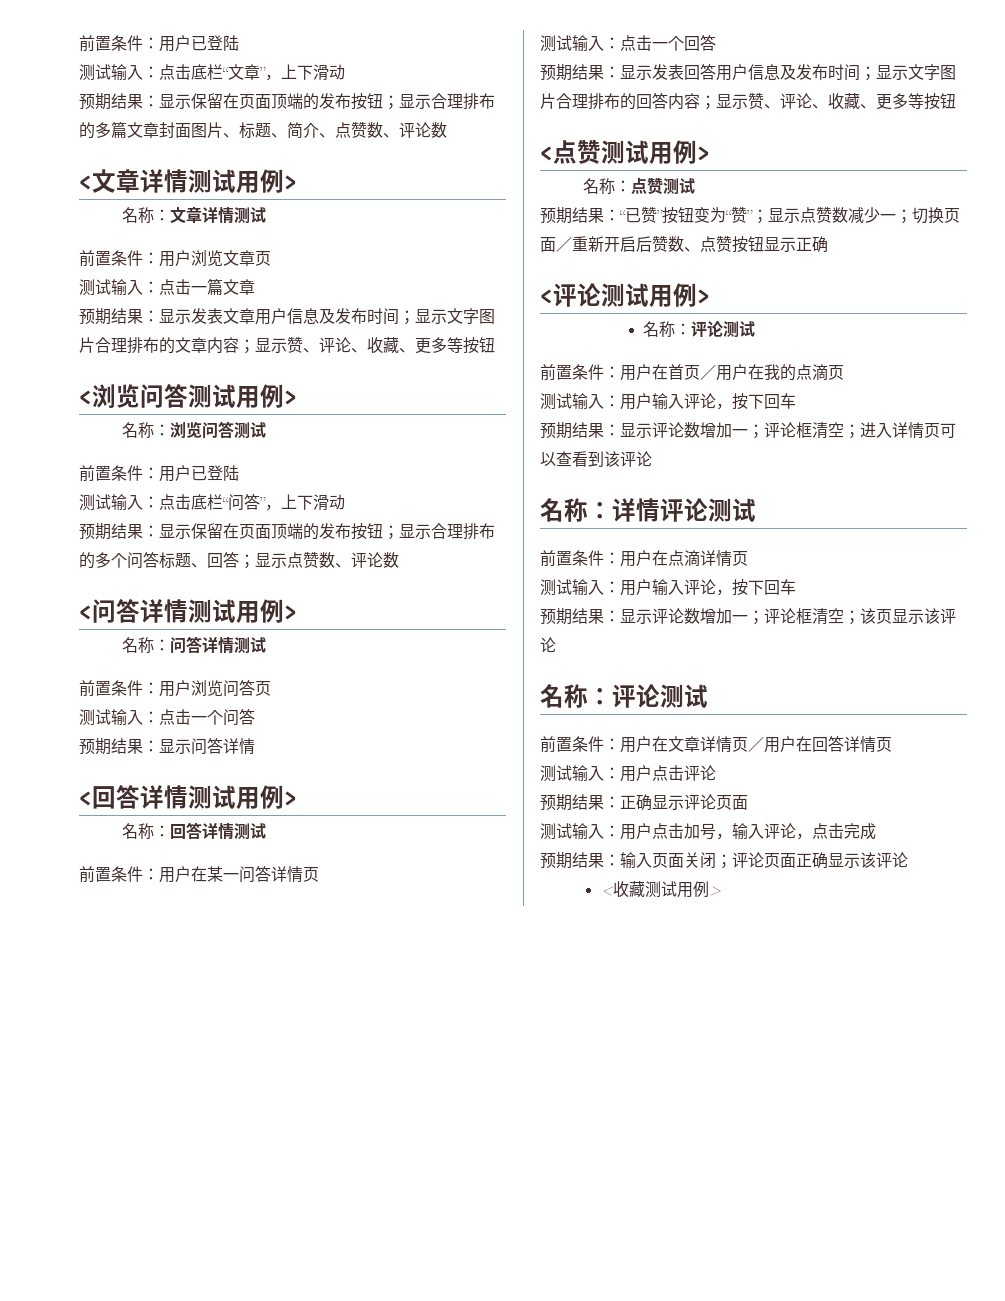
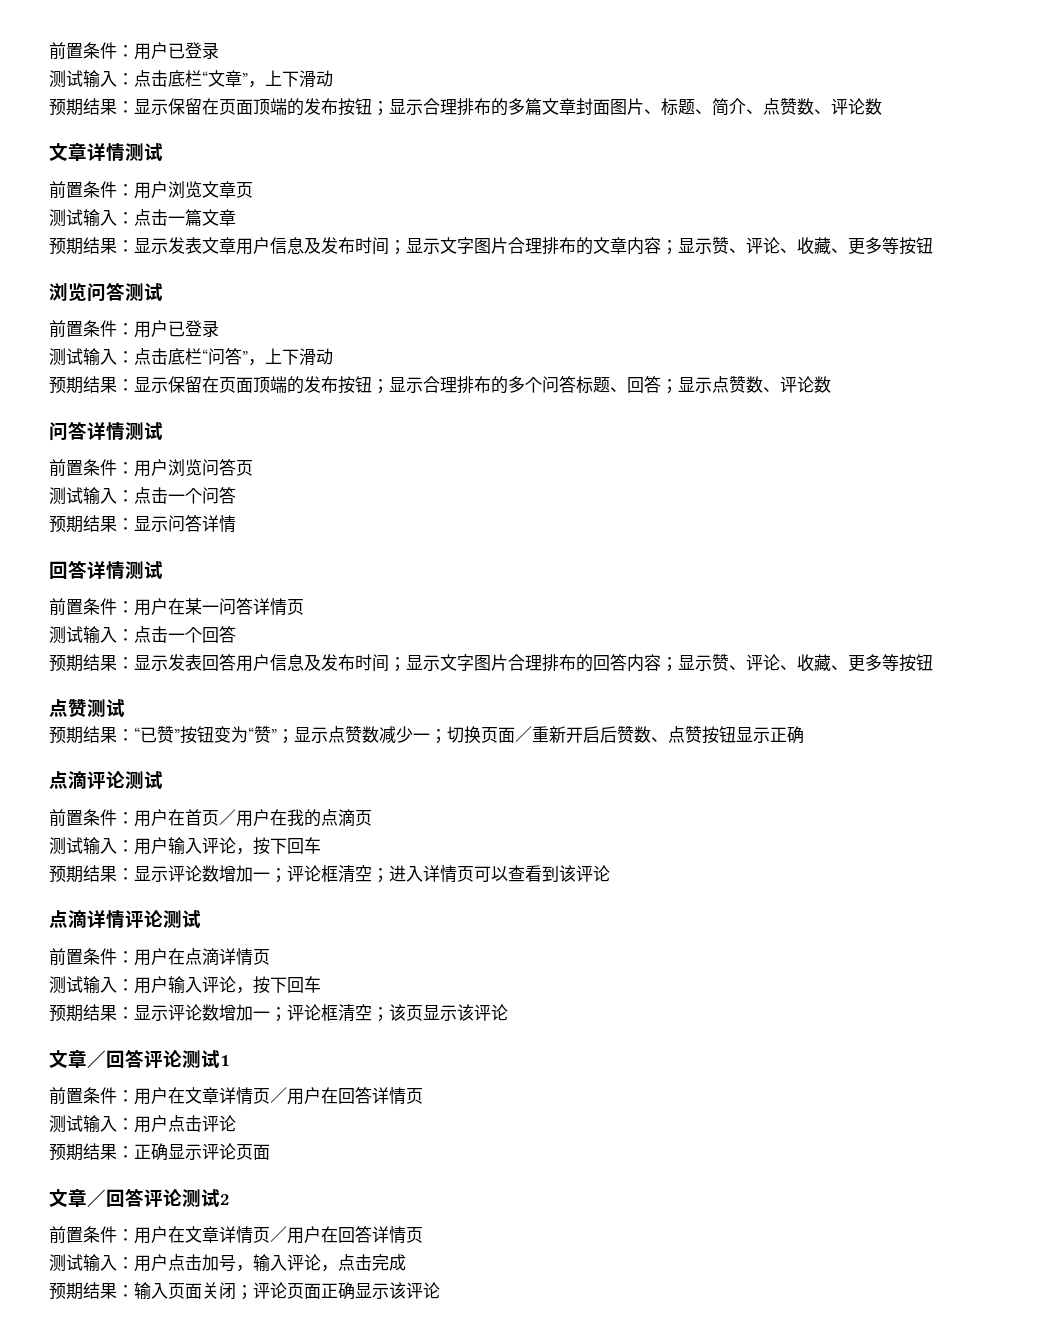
[79,35,239,52] 前置条件：用户已登陆 -> [49,42,219,60] 前置条件：用户已登录
[79,169,297,193] [121,207,170,223] <文章详情测试用例> // 名称： -> (882, 106) none
[79,384,297,409] [121,422,170,438] <浏览问答测试用例> // 名称： -> (933, 245) none
[223,465,239,481] 陆 -> [202,320,219,337] 录
[79,599,297,623] [121,637,170,653] <问答详情测试用例> // 名称： -> (831, 384) none
[79,785,297,809] [121,823,170,839] <回答详情测试用例> // 名称： -> (236, 524) none
[540,140,710,164] [582,178,631,194] <点赞测试用例> // 名称： -> (933, 662) none
[540,283,710,307] [643,321,692,337] <评论测试用例> // 名称： -> [49,771,87,789] 点滴
[540,498,612,522] 名称： -> [49,910,87,928] 点滴
[540,684,708,708] 名称：评论测试 -> [49,1049,230,1068] 文章／回答评论测试1
(748, 802) none -> [49,1188,230,1207] [49,1225,423,1244] // 文章／回答评论测试2 // 前置条件：用户在文章详情页／用户在回答详情页
[600,881,721,898] // <收藏测试用例> -> (440, 1290) none

